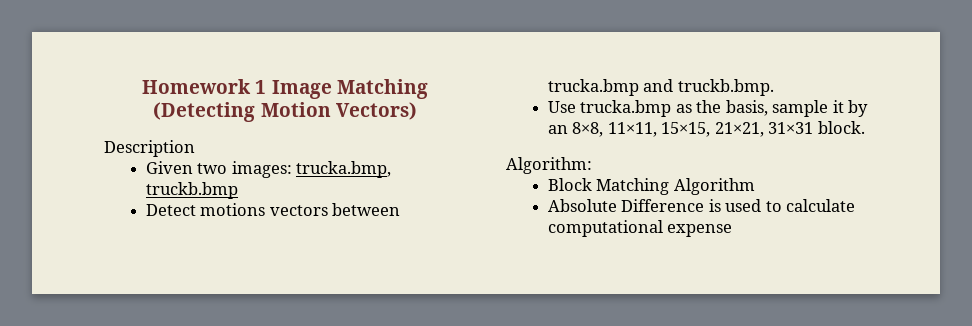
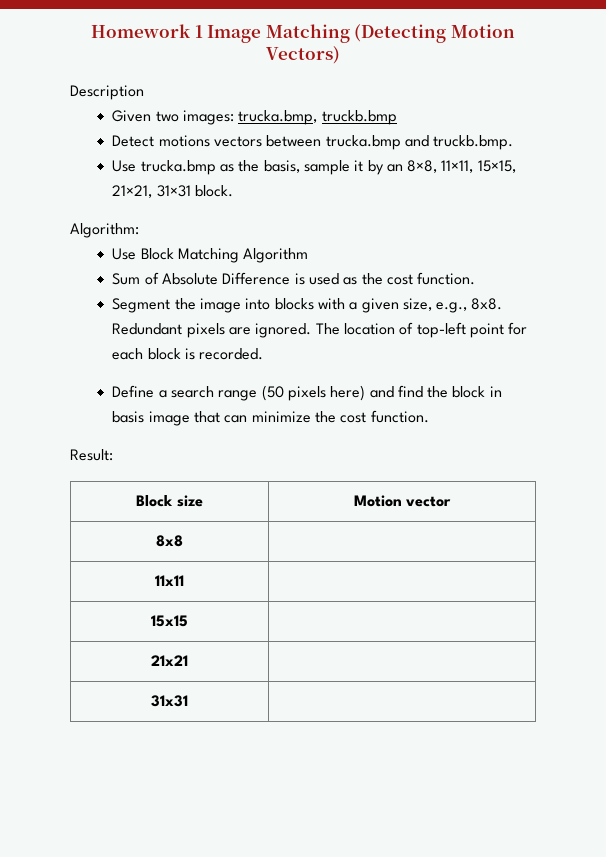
(592, 165) none -> [112,248,137,260] Use
(755, 186) none -> [112,272,159,285] Sum of
[765,199,856,212] [547,220,733,237] to calculate computational expense -> [343,272,476,285] [112,298,503,313] [112,322,528,338] [112,348,264,360] [112,385,502,401] [112,410,429,426] [70,449,113,461] [136,495,203,507] [353,495,452,507] [156,535,183,547] [155,575,184,586] [151,615,188,627] [151,655,188,666] [151,695,188,707] as the cost function. // Segment the image into blocks with a given size, e.g., 8x8. Redundant pixels are ignored. The location of top-left point for each block is recorded. // Define a search range (50 pixels here) and find the block in basis image that can minimize the cost function. // Result: // Block size | Motion vector // 8x8 | // 11x11 | // 15x15 | // 21x21 | // 31x31 |

